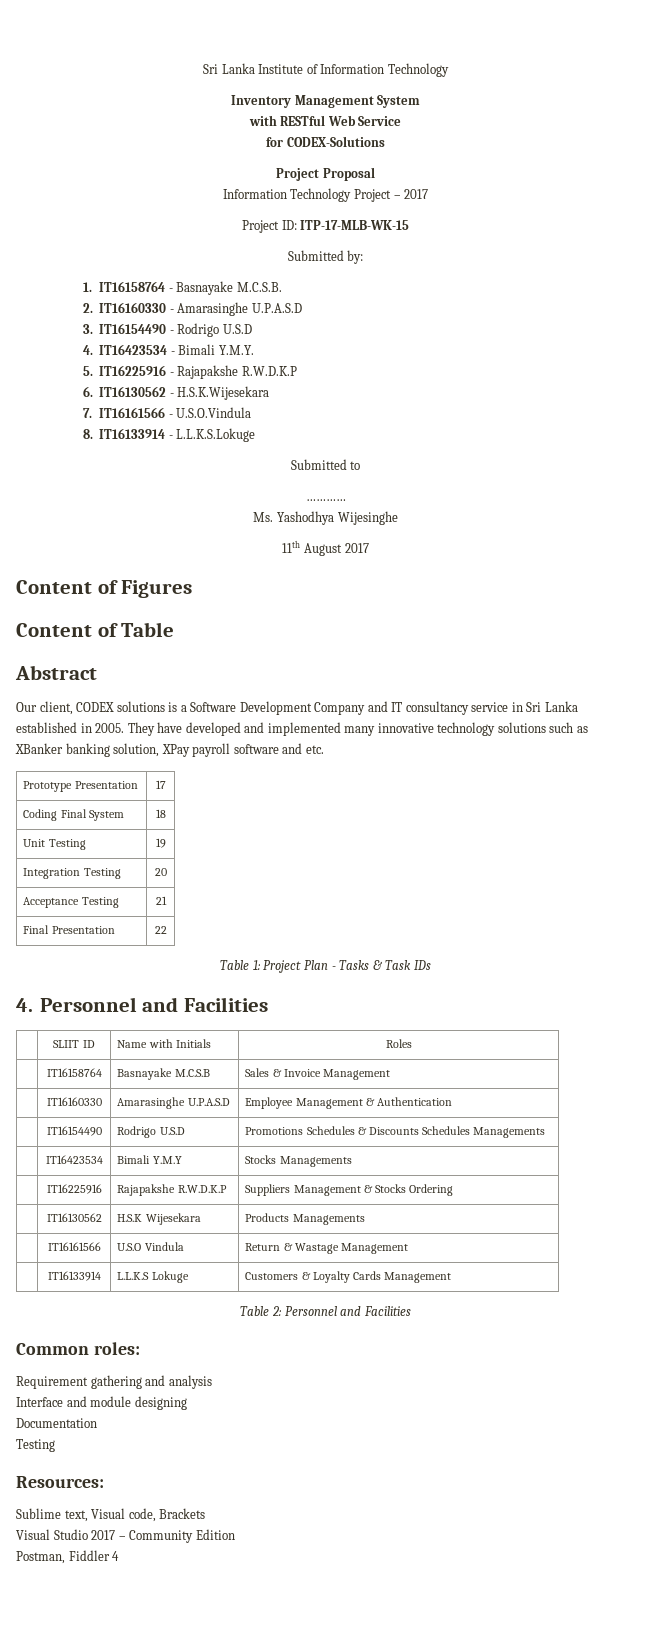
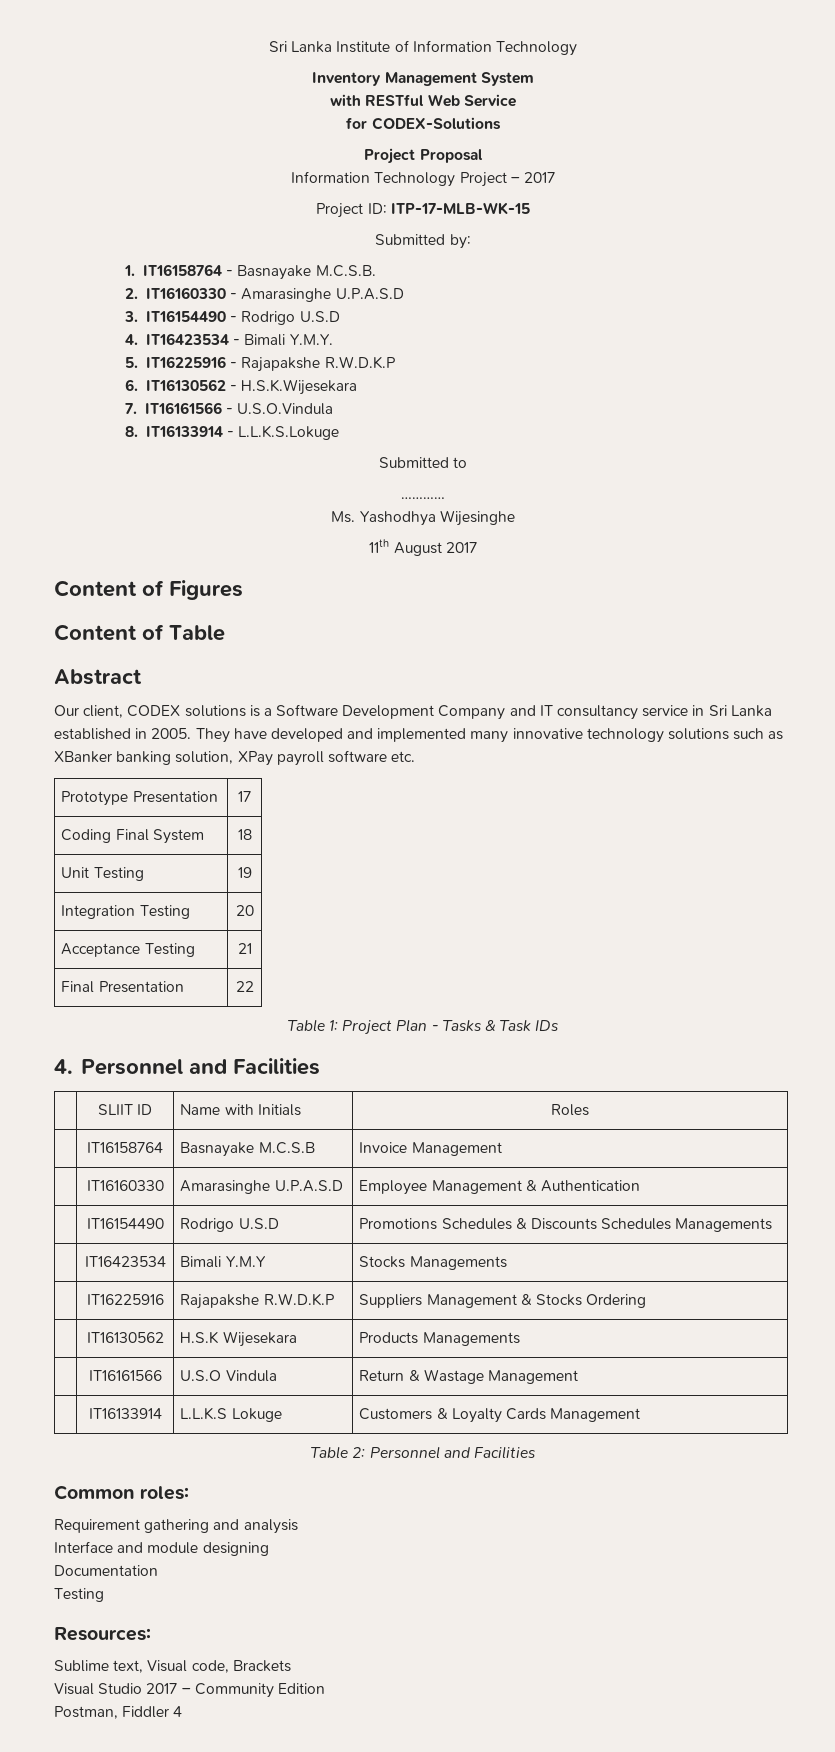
[282,743,303,754] and -> (387, 756) none
[245,1068,282,1077] Sales & -> (315, 1148) none

